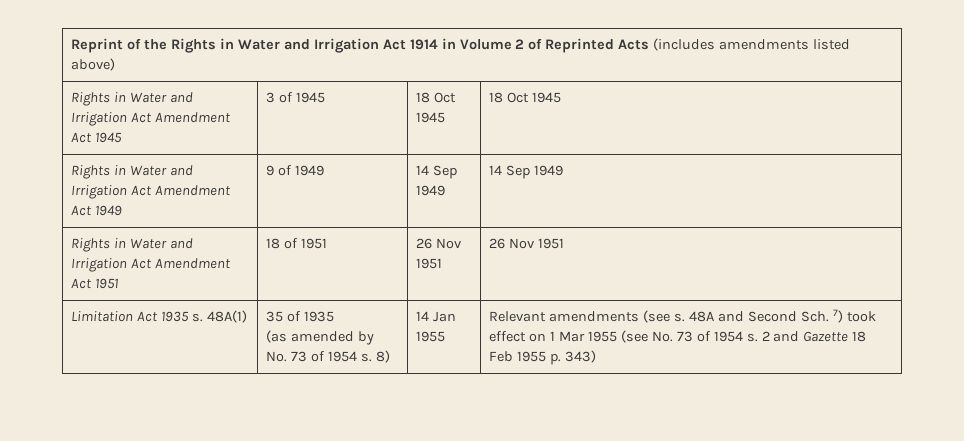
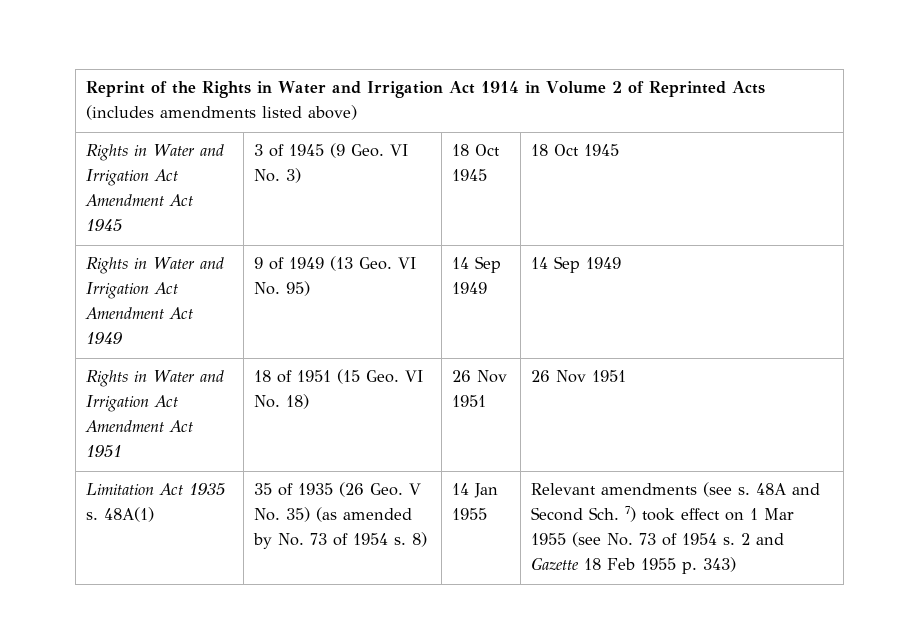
(326, 97) none -> [329,143,408,158] [253,168,301,183] (9 Geo. VI No. 3)
(325, 170) none -> [329,256,416,271] [253,281,310,296] (13 Geo. VI No. 95)
(328, 243) none -> [336,369,423,384] [253,394,309,409] (15 Geo. VI No. 18)
(335, 316) // -> [338,482,421,497] [253,507,310,522] (26 Geo. V No. 35)

